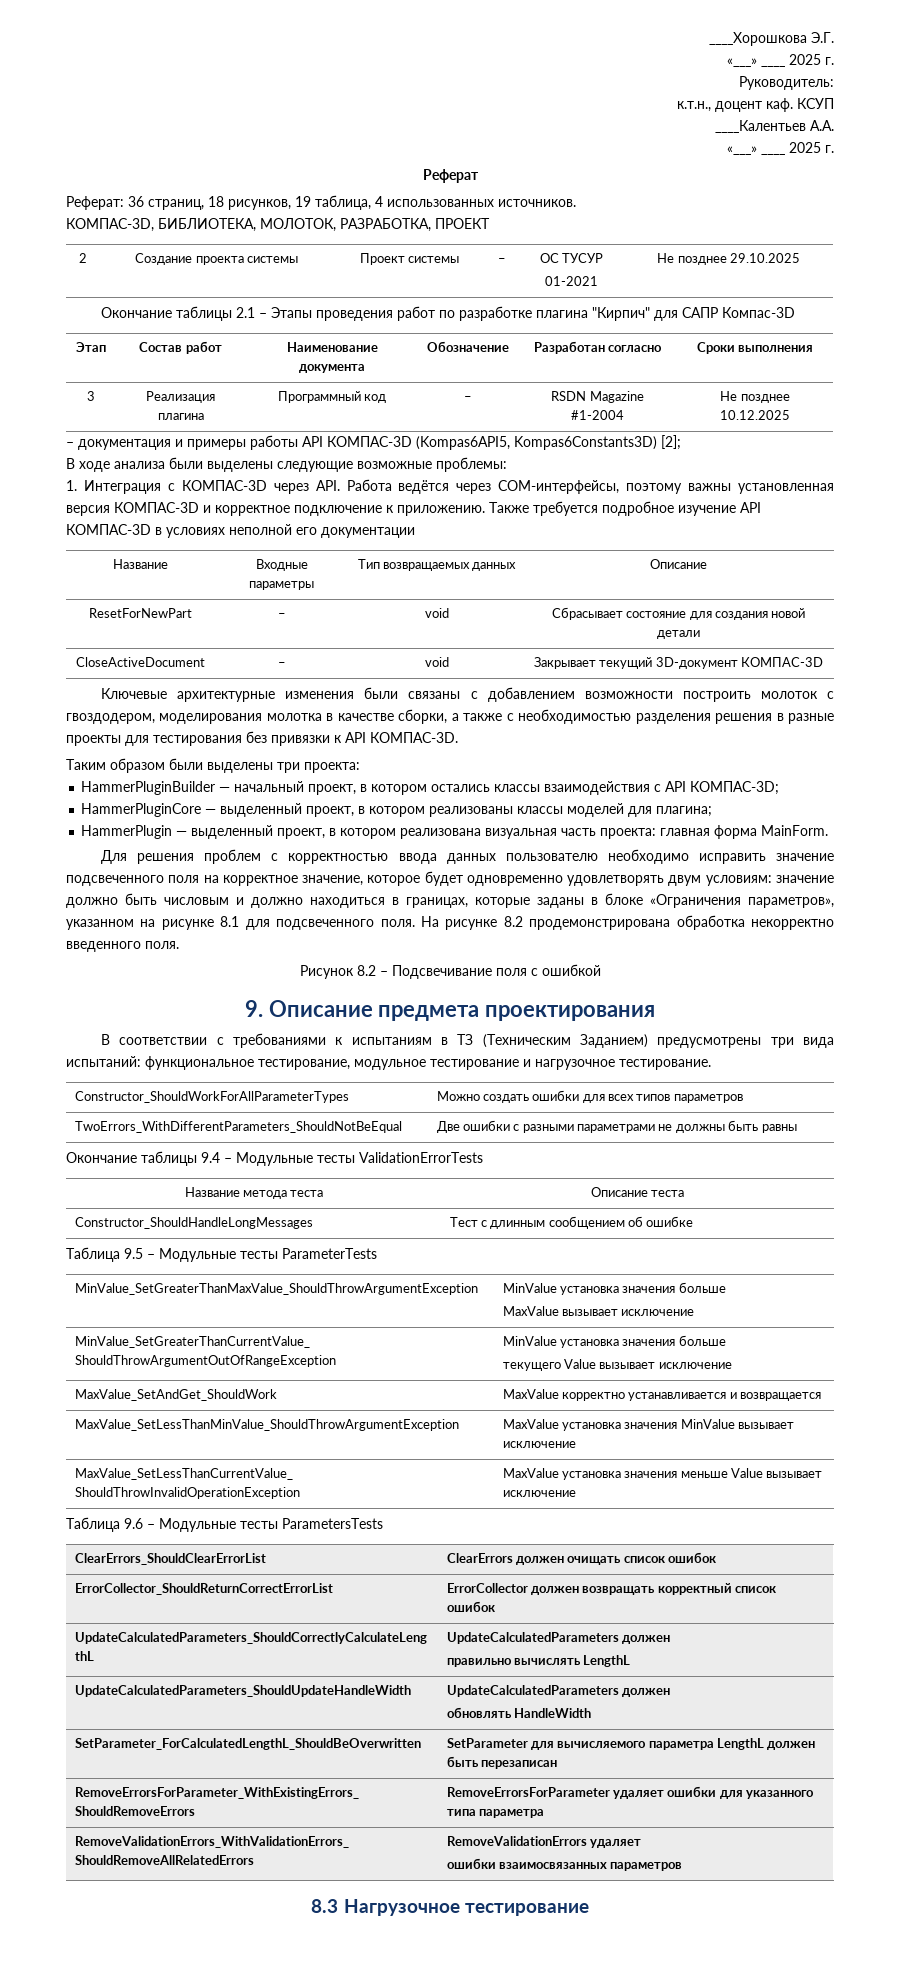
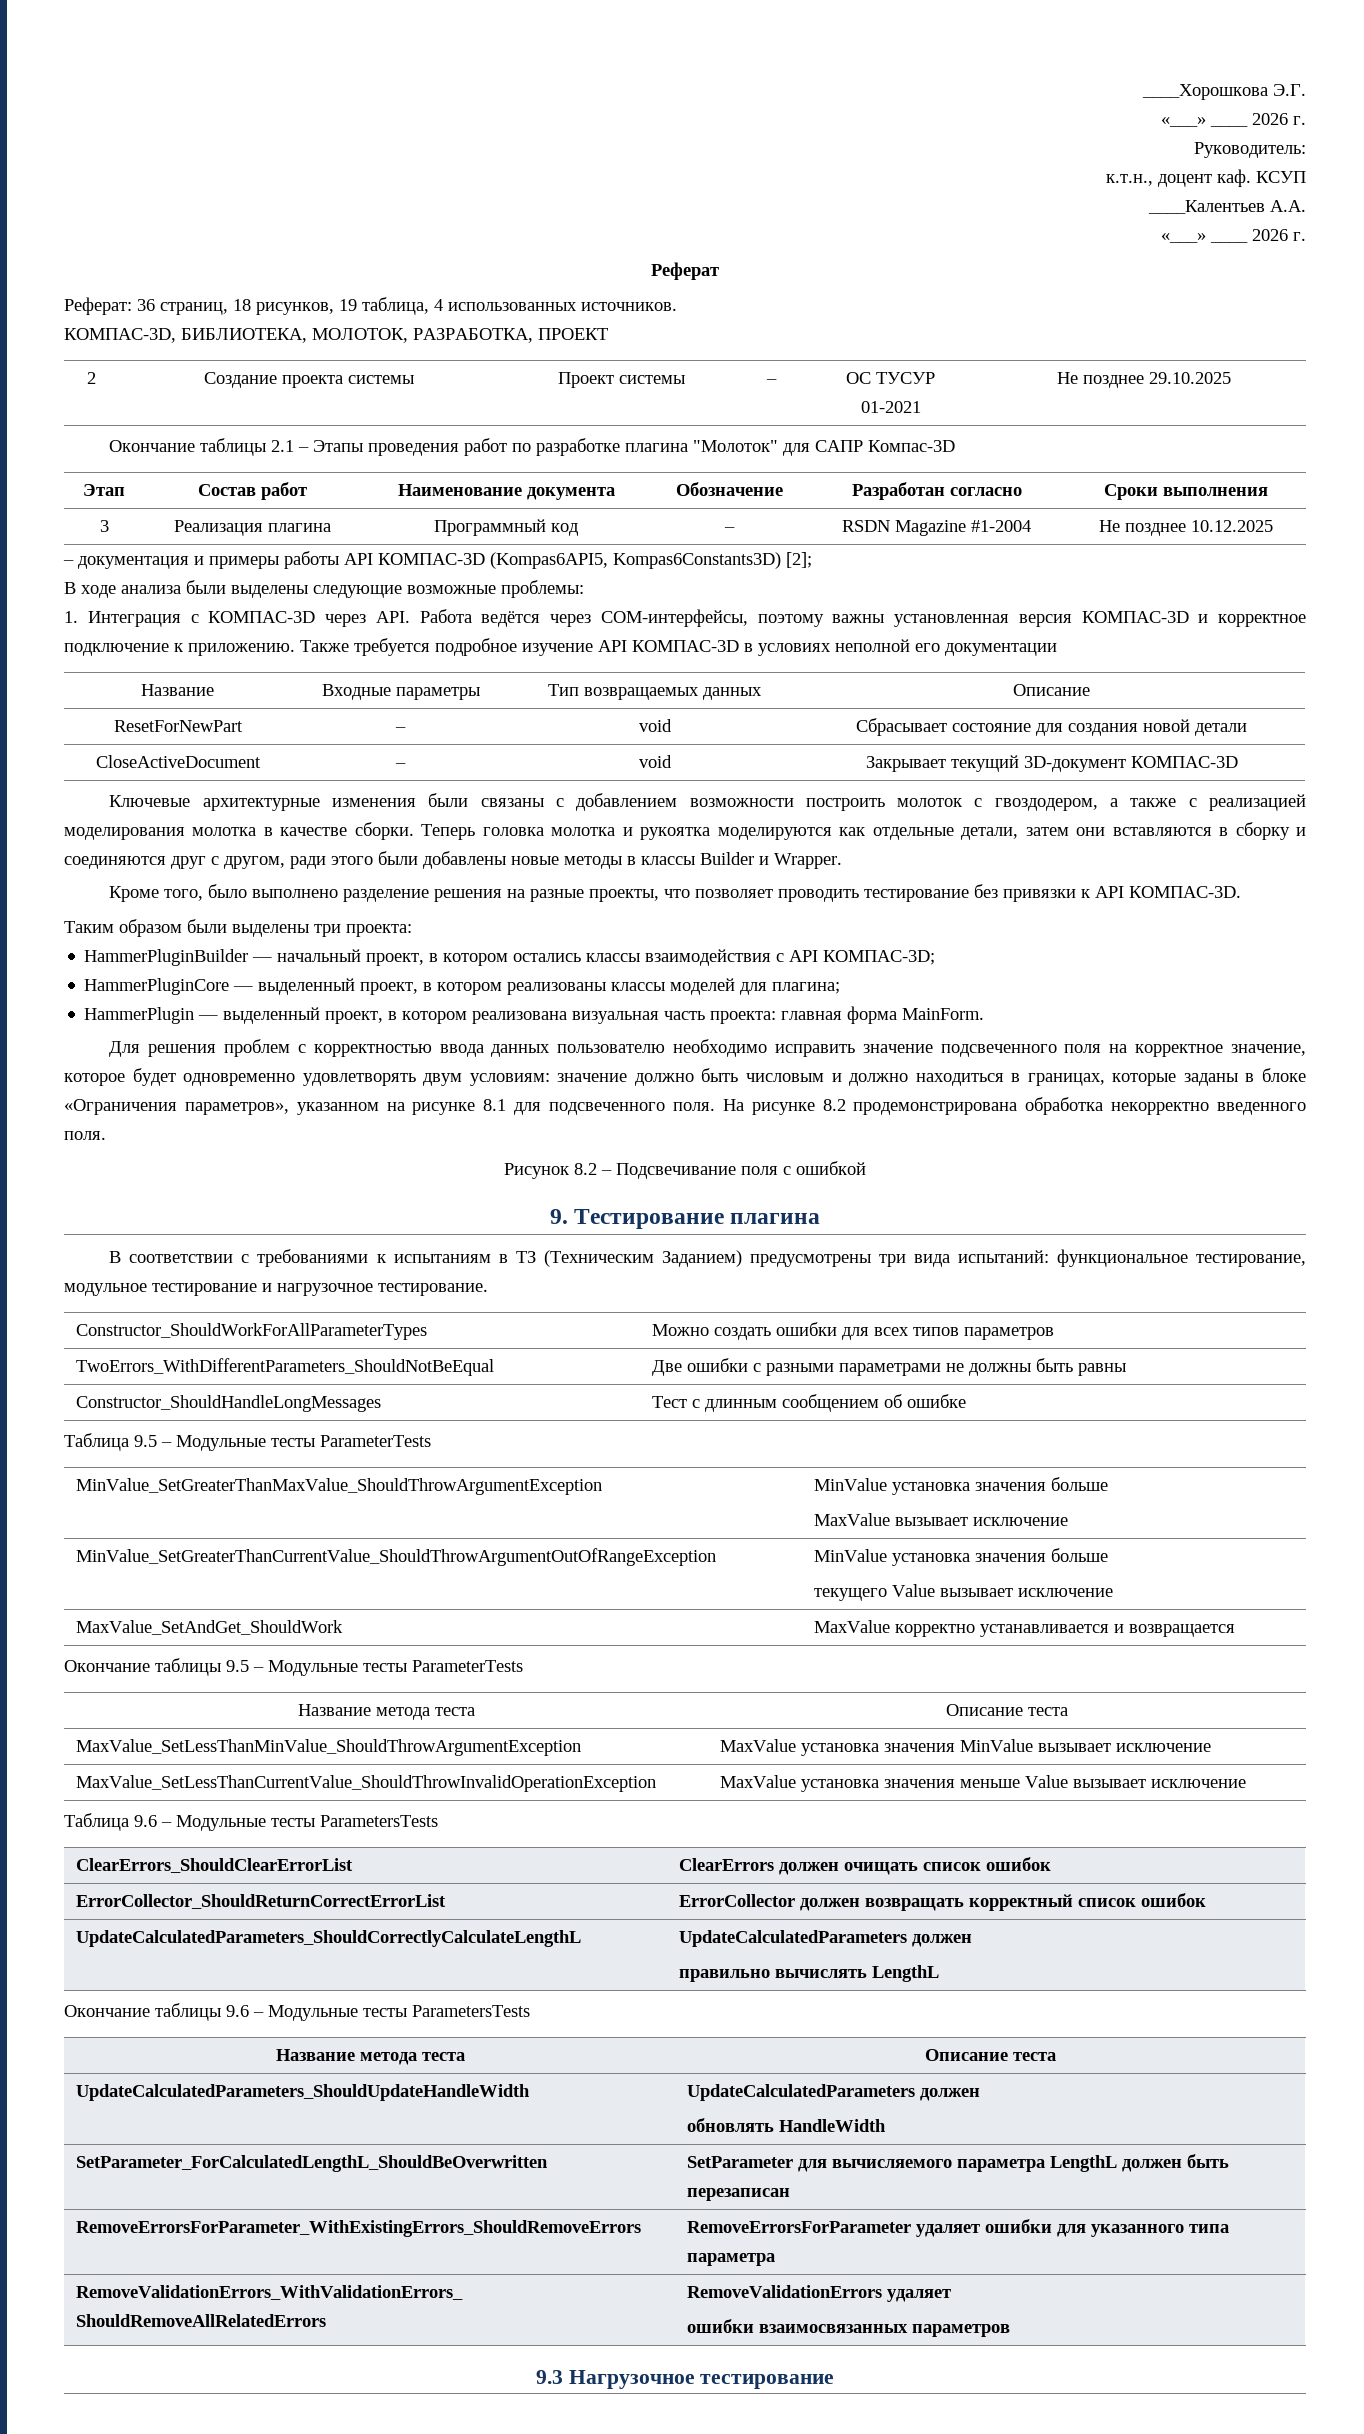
[789,54,821,65] 2025 -> [1252,113,1288,125] 2026
[789,142,821,153] 2025 -> [1252,229,1288,241] 2026
[592,307,651,321] "Кирпич" -> [693,440,779,452] "Молоток"
[159,709,834,724] [66,735,242,746] моделирования молотка в качестве сборки, а также с необходимостью разделения решения в разные проекты для тестирования -> [1110,794,1306,811] [64,822,1306,840] [64,851,842,869] [109,884,970,902] а также с реализацией моделирования молотка в качестве сборки. Теперь головка молотка и рукоятка моделируются как отдельные детали, затем они вставляются в сборку и соединяются друг с другом, ради этого были добавлены новые методы в классы Builder и Wrapper. // Кроме того, было выполнено разделение решения на разные проекты, что позволяет проводить тестирование
[268,1000,656,1021] Описание предмета проектирования -> [574,1209,821,1229] Тестирование плагина
[66,1151,483,1166] [184,1187,324,1199] [590,1187,685,1197] // Окончание таблицы 9.4 – Модульные тесты ValidationErrorTests // Название метода теста | Описание теста -> (1127, 1369) none
(822, 1396) none -> [64,1658,523,1676] [298,1704,475,1720] [946,1704,1068,1716] // Окончание таблицы 9.5 – Модульные тесты ParameterTests // Название метода теста | Описание теста
(631, 1661) none -> [64,2003,530,2021] [275,2049,465,2065] [925,2049,1056,2061] // Окончание таблицы 9.6 – Модульные тесты ParametersTests // Название метода теста | Описание теста
[311,1899,339,1913] 8.3 -> [535,2370,563,2384] 9.3

